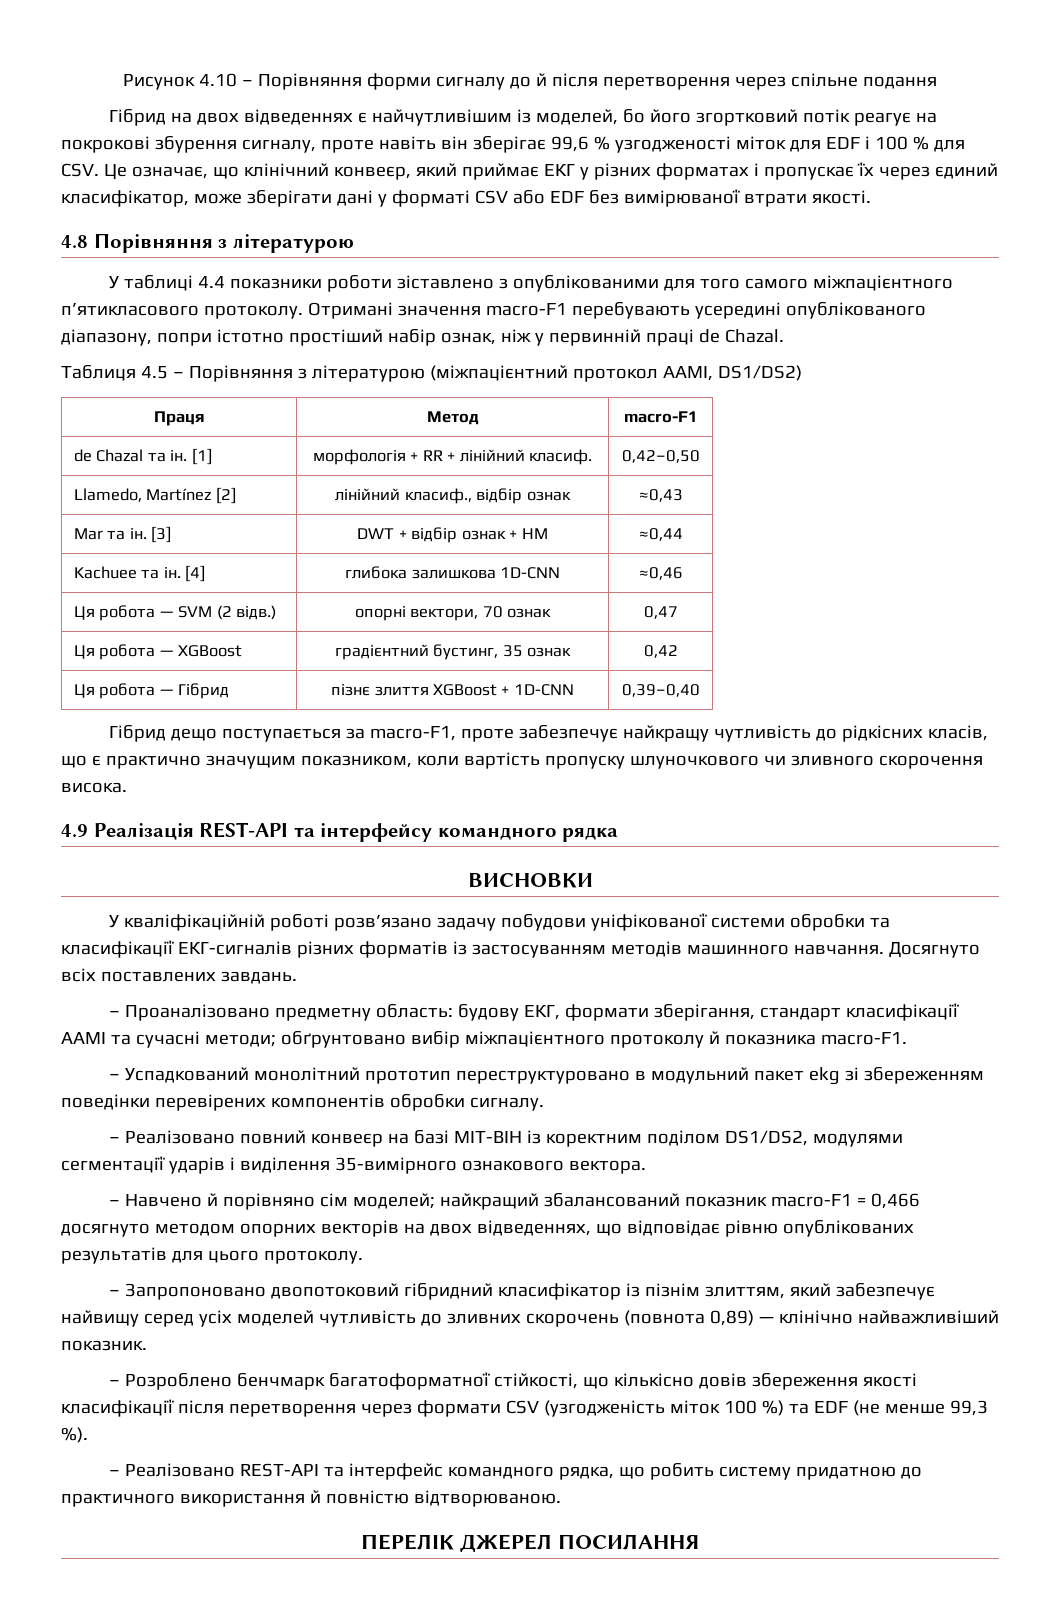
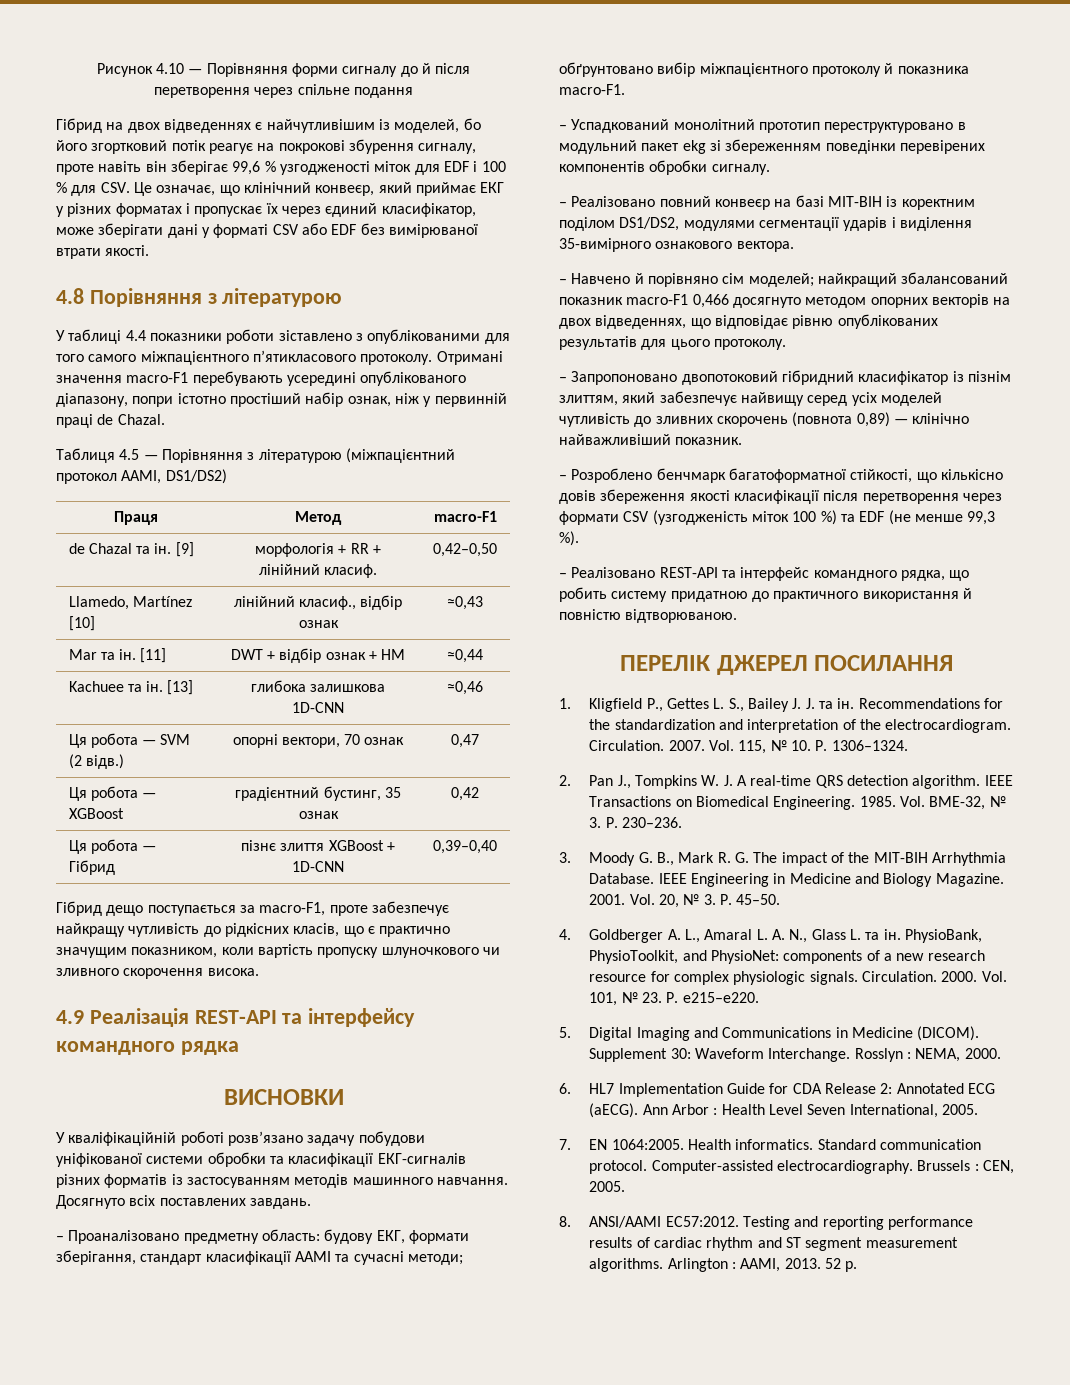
[242,80,254,86] – -> [188,69,203,74] —
[172,372,184,378] – -> [143,455,158,460] —
[191,448,212,465] [1] -> [175,542,194,557] [9]
[215,487,236,504] [2] -> [68,616,95,631] [10]
[151,526,172,543] [3] -> [140,648,167,663] [11]
[185,565,206,582] [4] -> [167,680,194,695] [13]
[856,1198,866,1206] = -> (689, 299) none
(699, 1542) none -> [559,698,1003,712] [589,719,1012,733] [589,740,908,754] [559,775,1013,789] [589,796,1006,810] [589,817,682,828] [559,852,1006,866] [589,873,1004,887] [589,894,781,908] [559,929,982,943] [589,950,985,964] [589,971,1007,985] [589,992,759,1006] [559,1026,980,1041] [589,1048,1001,1062] [559,1083,995,1097] [589,1103,978,1118] [559,1139,981,1150] [589,1160,1014,1174] [589,1181,626,1192] [559,1216,973,1230] [589,1237,958,1251] [589,1258,858,1272] // 1. Kligfield P., Gettes L. S., Bailey J. J. та ін. Recommendations for the standardization and interpretation of the electrocardiogram. Circulation. 2007. Vol. 115, № 10. P. 1306–1324. // 2. Pan J., Tompkins W. J. A real-time QRS detection algorithm. IEEE Transactions on Biomedical Engineering. 1985. Vol. BME-32, № 3. P. 230–236. // 3. Moody G. B., Mark R. G. The impact of the MIT-BIH Arrhythmia Database. IEEE Engineering in Medicine and Biology Magazine. 2001. Vol. 20, № 3. P. 45–50. // 4. Goldberger A. L., Amaral L. A. N., Glass L. та ін. PhysioBank, PhysioToolkit, and PhysioNet: components of a new research resource for complex physiologic signals. Circulation. 2000. Vol. 101, № 23. P. e215–e220. // 5. Digital Imaging and Communications in Medicine (DICOM). Supplement 30: Waveform Interchange. Rosslyn : NEMA, 2000. // 6. HL7 Implementation Guide for CDA Release 2: Annotated ECG (aECG). Ann Arbor : Health Level Seven International, 2005. // 7. EN 1064:2005. Health informatics. Standard communication protocol. Computer-assisted electrocardiography. Brussels : CEN, 2005. // 8. ANSI/AAMI EC57:2012. Testing and reporting performance results of cardiac rhythm and ST segment measurement algorithms. Arlington : AAMI, 2013. 52 p.

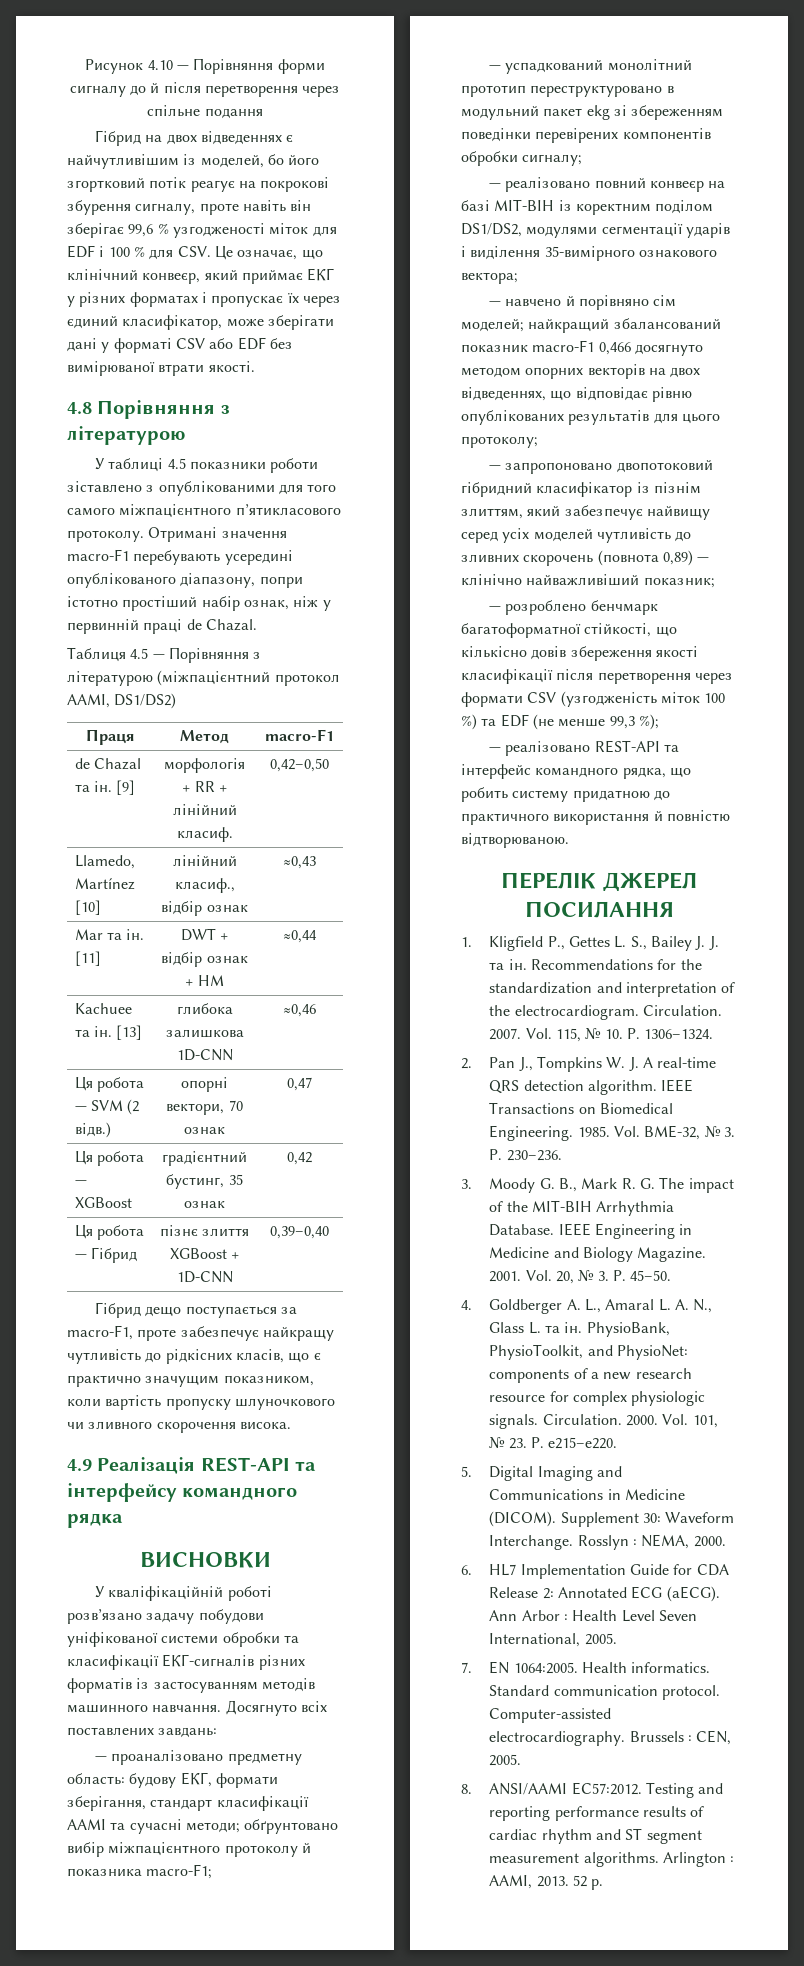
[125,330,146,341] 4.4 -> [167,458,186,469] 4.5
[249,1198,311,1209] [56,1230,180,1244] завдань. // – Проаналізовано -> [158,1727,218,1738] [94,1750,224,1765] завдань: // — проаналізовано
[559,84,625,95] [559,119,670,133] macro-F1. // – Успадкований -> [146,1864,213,1879] [488,60,604,74] macro-F1; // — успадкований
[711,164,770,175] [559,196,656,207] сигналу. // – Реалізовано -> [522,154,583,166] [488,177,591,192] сигналу; // — реалізовано
[736,241,794,252] [559,273,631,284] вектора. // – Навчено -> [461,272,518,284] [488,298,562,307] вектора; // — навчено
[713,339,786,350] [559,371,678,385] протоколу. // – Запропоновано -> [461,436,538,448] [488,462,613,474] протоколу; // — запропоновано
[675,437,743,445] [559,468,653,483] показник. // – Розроблено -> [643,577,715,588] [488,600,587,615] показник; // — розроблено
[559,531,579,546] [559,567,656,578] %). // – Реалізовано -> [638,714,659,730] [488,741,591,756] %); // — реалізовано

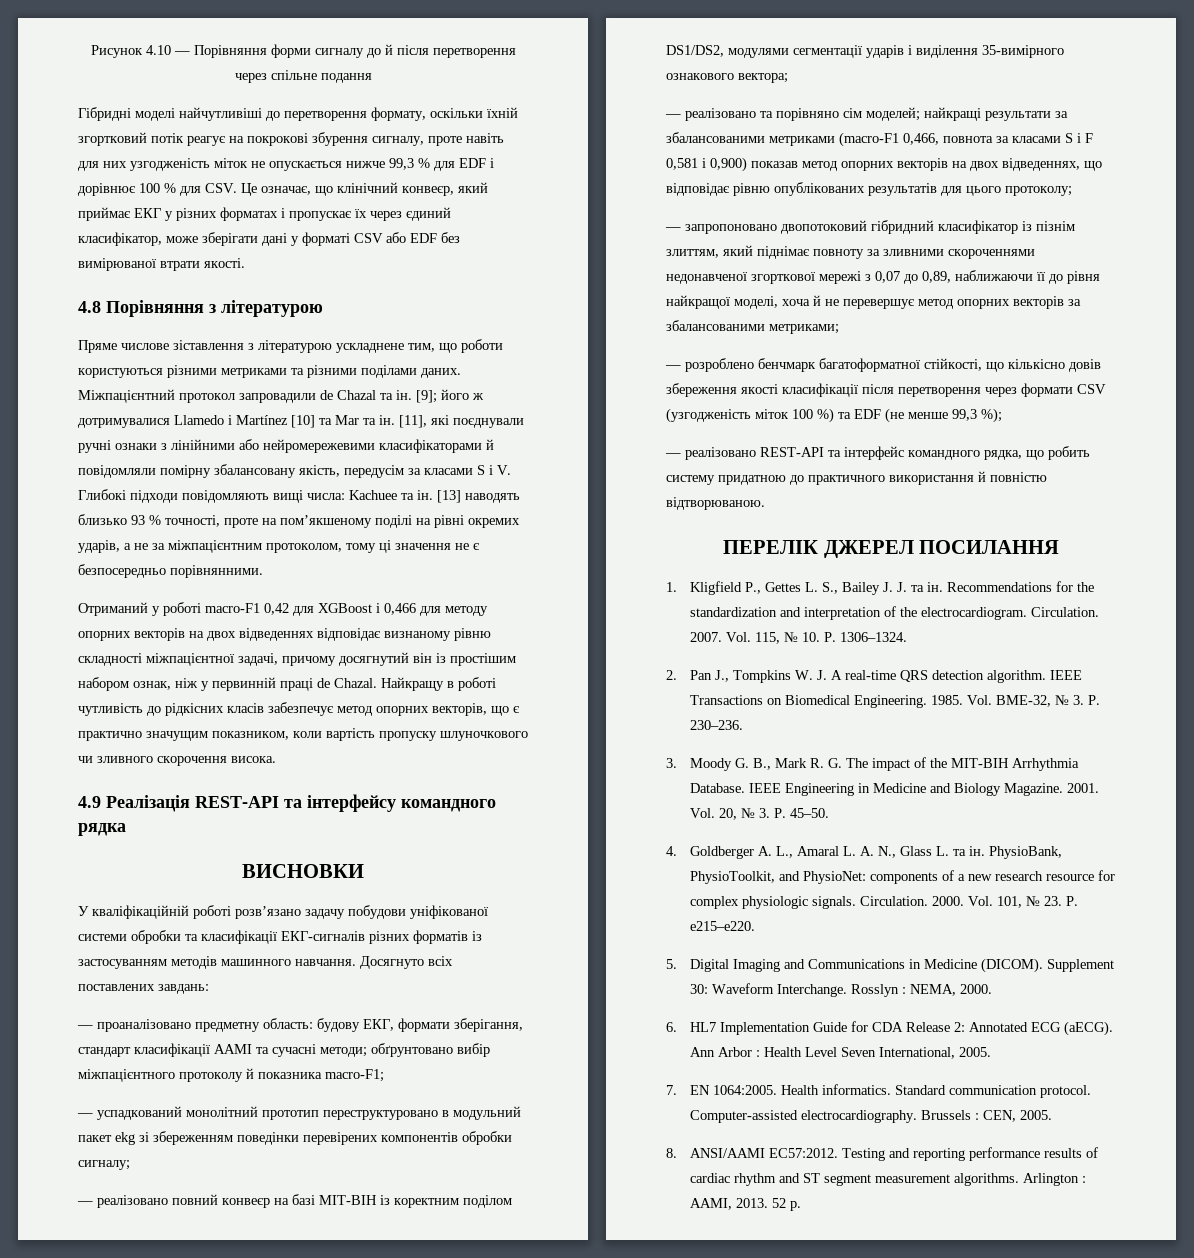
[94,130,294,146] [67,154,320,169] Гібрид на двох відведеннях є найчутливішим із моделей, бо його -> [78,107,518,121] Гібридні моделі найчутливіші до перетворення формату, оскільки їхній
[290,200,312,212] [67,223,309,238] він зберігає 99,6 % узгодженості міток -> [78,158,430,171] для них узгодженість міток не опускається нижче 99,3 %
(105, 251) none -> [78,183,135,196] дорівнює
[94,458,319,473] [67,481,337,496] [67,504,341,518] [67,527,287,542] [67,549,293,565] [67,573,303,588] [67,596,240,611] У таблиці 4.5 показники роботи зіставлено з опублікованими для того самого міжпацієнтного п’ятикласового протоколу. Отримані значення macro-F1 перебувають усередині опублікованого діапазону, попри істотно простіший набір -> [78,339,503,353] [78,365,461,378] [78,389,484,403] [78,415,524,428] [78,439,494,453] [78,464,511,478] [78,489,520,503] [78,514,520,528] [78,540,479,553] [78,564,263,578] [78,602,488,616] [78,628,491,641] [78,652,516,666] [78,677,129,691] Пряме числове зіставлення з літературою ускладнене тим, що роботи користуються різними метриками та різними поділами даних. Міжпацієнтний протокол запровадили de Chazal та ін. [9]; його ж дотримувалися Llamedo і Martínez [10] та Mar та ін. [11], які поєднували ручні ознаки з лінійними або нейромережевими класифікаторами й повідомляли помірну збалансовану якість, передусім за класами S і V. Глибокі підходи повідомляють вищі числа: Kachuee та ін. [13] наводять близько 93 % точності, проте на пом’якшеному поділі на рівні окремих ударів, а не за міжпацієнтним протоколом, тому ці значення не є безпосередньо порівнянними. // Отриманий у роботі macro-F1 0,42 для XGBoost і 0,466 для методу опорних векторів на двох відведеннях відповідає визнаному рівню складності міжпацієнтної задачі, причому досягнутий він із простішим набором
[67,647,262,663] [67,670,340,686] [67,693,177,709] [85,729,135,745] [180,730,229,744] [265,729,334,741] [74,758,141,770] [74,780,136,795] [164,758,245,773] [182,781,227,792] [172,804,237,815] [176,827,233,842] [270,758,329,772] [74,855,135,869] [74,878,135,890] [74,900,101,915] [172,855,237,866] [174,878,235,893] [161,901,248,916] [283,856,316,869] [74,929,145,940] [74,951,101,966] [180,928,229,941] [161,952,248,967] [185,975,224,986] [283,930,317,943] [74,1003,132,1014] [74,1025,143,1040] [176,1003,233,1014] [165,1029,244,1038] [176,1049,233,1061] [283,1004,316,1017] [74,1077,144,1092] [74,1099,140,1115] [74,1122,111,1138] [181,1077,228,1092] [166,1100,243,1115] [184,1127,225,1134] [287,1077,312,1091] [74,1151,144,1166] [74,1180,87,1185] [74,1197,132,1208] [162,1151,247,1166] [166,1174,243,1189] [184,1201,225,1208] [287,1152,312,1165] [74,1225,144,1240] [74,1247,137,1263] [159,1225,250,1236] [169,1248,240,1259] [176,1271,233,1283] [270,1226,329,1239] [94,1302,297,1318] [67,1325,334,1341] [67,1349,284,1364] // Таблиця 4.5 — Порівняння з літературою (міжпацієнтний протокол AAMI, DS1/DS2) // Праця | Метод | macro-F1 // de Chazal та ін. [9] | морфологія + RR + лінійний класиф. | 0,42–0,50 // Llamedo, Martínez [10] | лінійний класиф., відбір ознак | ≈0,43 // Mar та ін. [11] | DWT + відбір ознак + НМ | ≈0,44 // Kachuee та ін. [13] | глибока залишкова 1D-CNN | ≈0,46 // Ця робота — SVM (2 відв.) | опорні вектори, 70 ознак | 0,47 // Ця робота — XGBoost | градієнтний бустинг, 35 ознак | 0,42 // Ця робота — Гібрид | пізнє злиття XGBoost + 1D-CNN | 0,39–0,40 // Гібрид дещо поступається за macro-F1, проте забезпечує найкращу чутливість до рідкісних класів, -> [381,677,496,691] [78,702,487,716] Найкращу в роботі чутливість до рідкісних класів забезпечує метод опорних векторів,
[505,296,575,307] навчено й -> [685,108,773,121] реалізовано та
[528,318,721,333] [461,340,703,356] [461,367,521,378] найкращий збалансований показник macro-F1 0,466 досягнуто методом -> [924,107,1068,121] [666,132,1093,147] [666,157,838,172] найкращі результати за збалансованими метриками (macro-F1 0,466, повнота за класами S і F 0,581 і 0,900) показав метод
[564,505,710,520] [461,528,692,543] [461,550,710,566] [461,574,715,588] забезпечує найвищу серед усіх моделей чутливість до зливних скорочень (повнота 0,89) — клінічно найважливіший показник; -> [757,246,1035,259] [666,270,1100,284] [666,295,1081,309] [666,320,839,334] піднімає повноту за зливними скороченнями недонавченої згорткової мережі з 0,07 до 0,89, наближаючи її до рівня найкращої моделі, хоча й не перевершує метод опорних векторів за збалансованими метриками;

